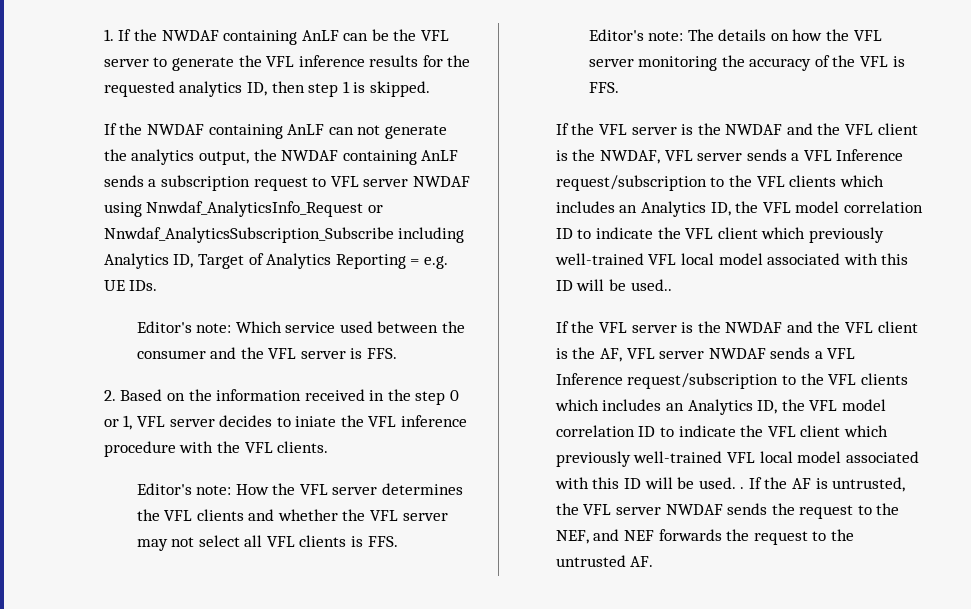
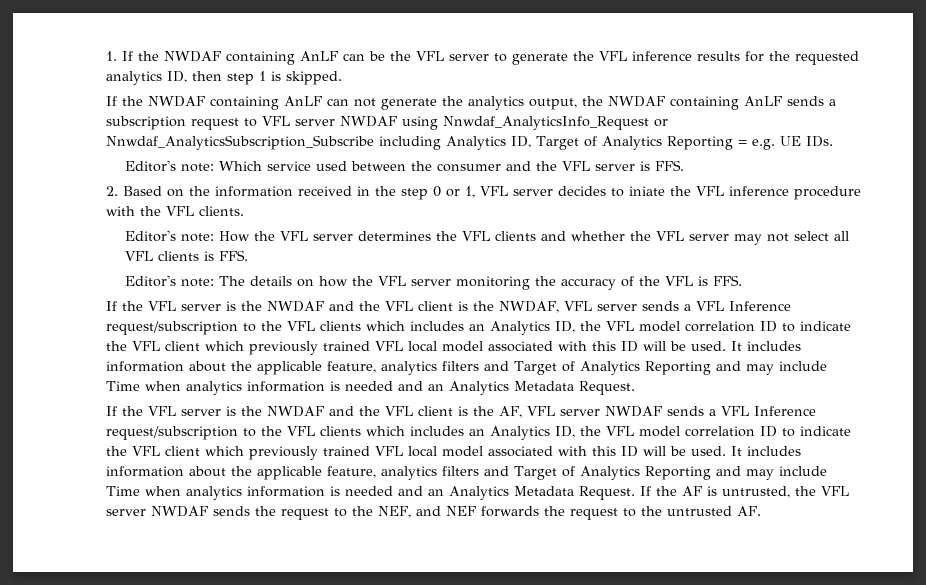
[554,253,909,265] [555,279,672,291] well-trained VFL local model associated with this ID will be used.. -> [323,341,802,352] [106,361,828,375] [106,381,636,395] trained VFL local model associated with this ID will be used. It includes information about the applicable feature, analytics filters and Target of Analytics Reporting and may include Time when analytics information is needed and an Analytics Metadata Request.
[633,451,723,463] well-trained -> [323,446,371,456] trained
[740,487,745,489] . -> [731,446,802,456] [106,466,828,480] [106,486,636,500] It includes information about the applicable feature, analytics filters and Target of Analytics Reporting and may include Time when analytics information is needed and an Analytics Metadata Request.

